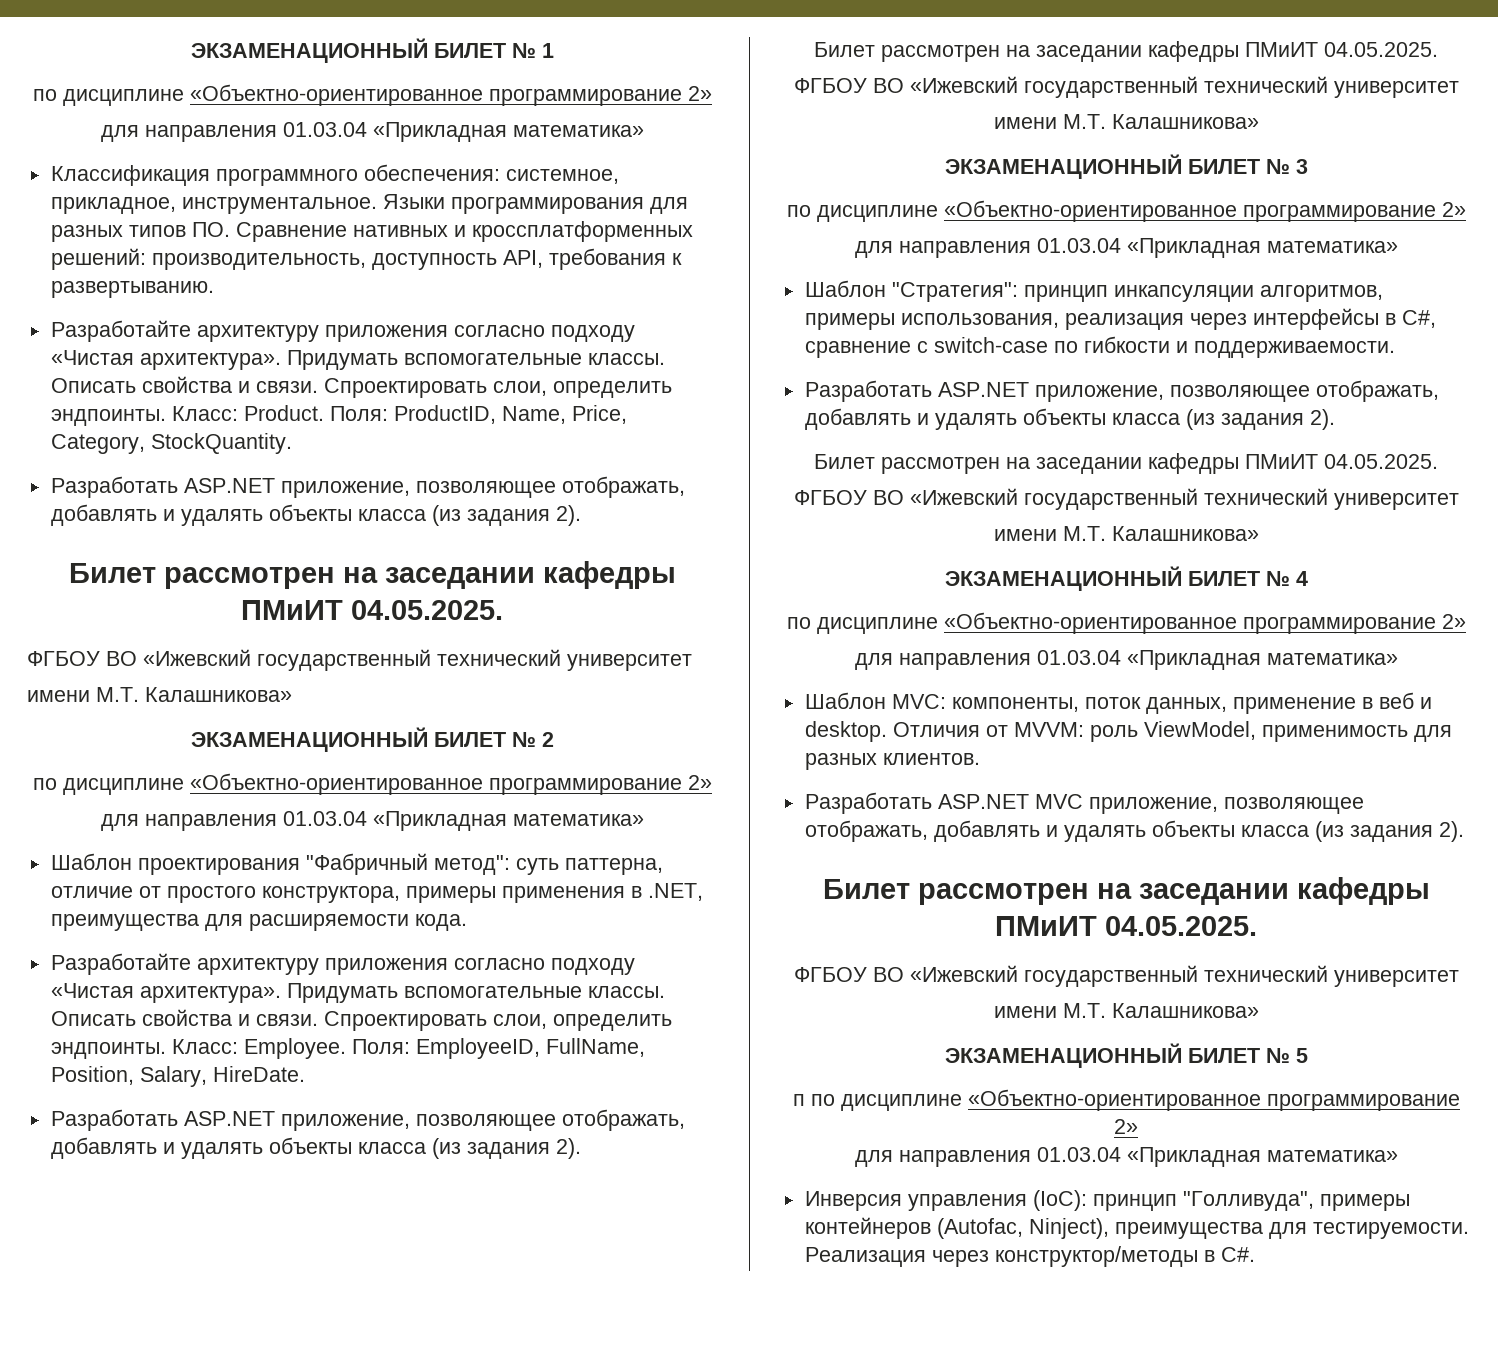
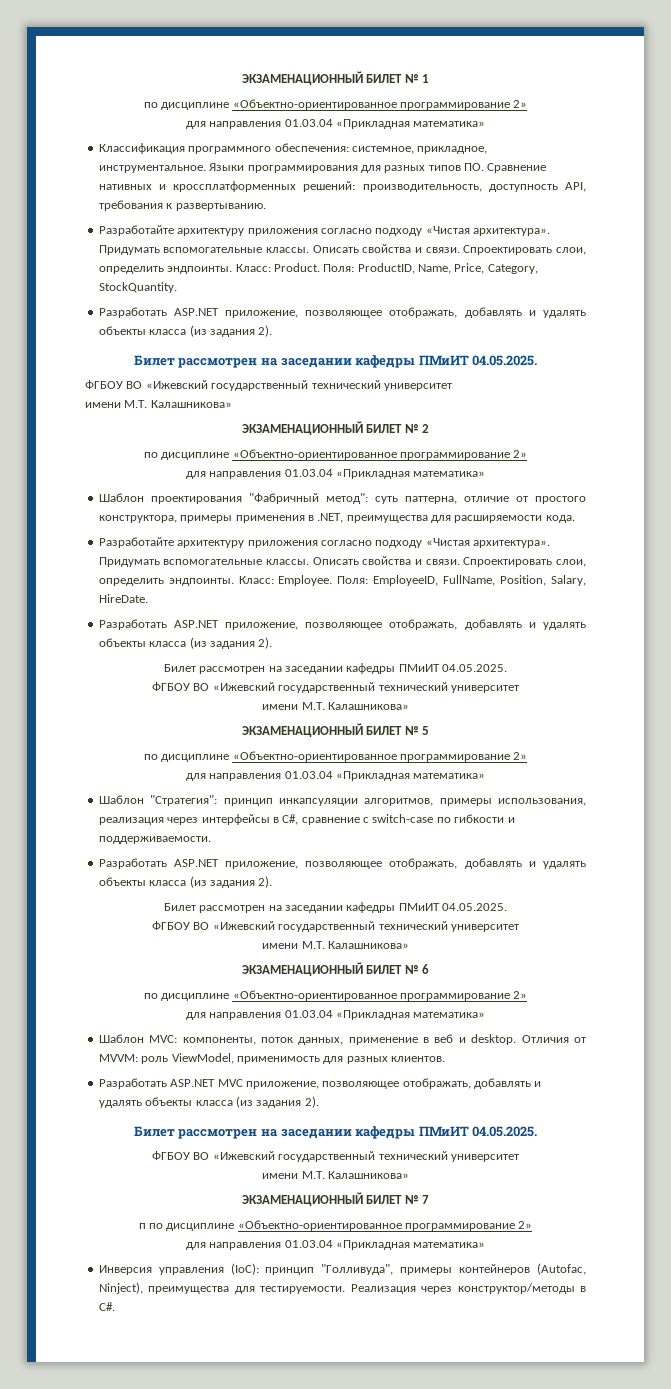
[1295,159,1308,174] 3 -> [422,726,430,735] 5
[1295,571,1308,586] 4 -> [422,964,430,974] 6
[1295,1048,1308,1063] 5 -> [422,1195,430,1204] 7

